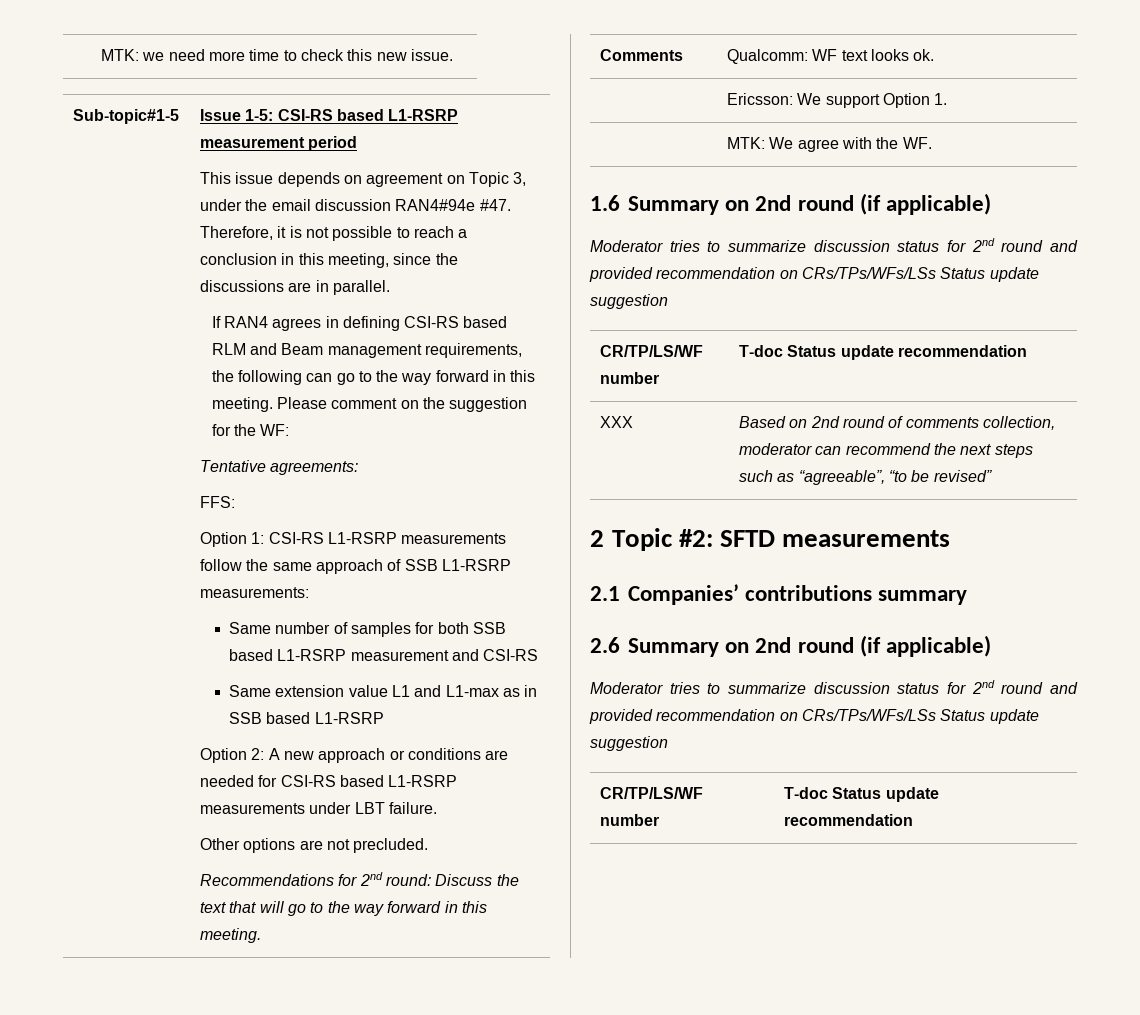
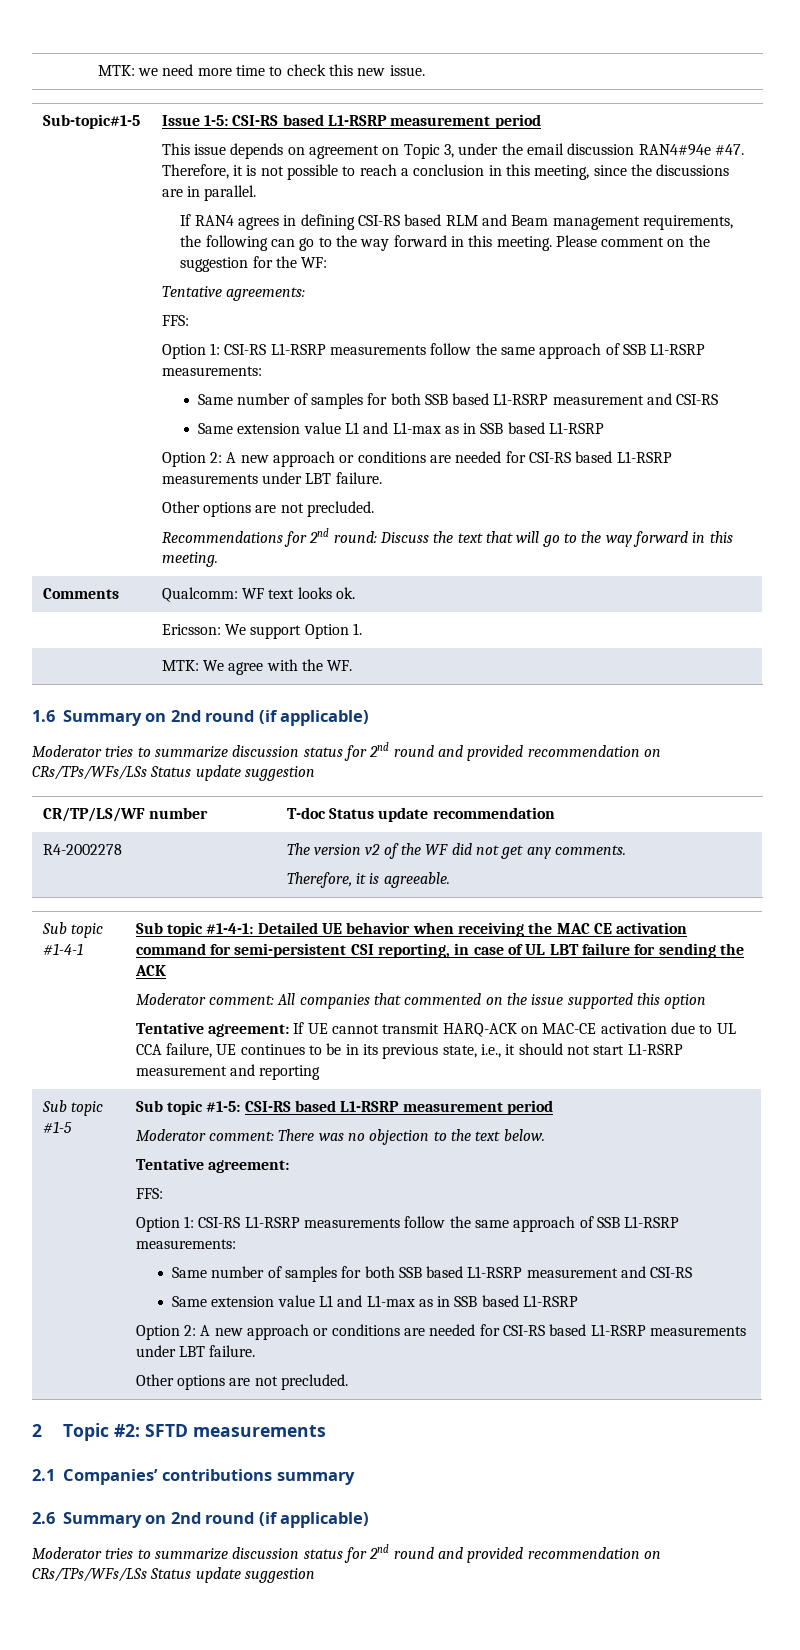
[600,416,634,428] [739,416,1056,430] [739,443,1033,458] [739,470,992,485] XXX | Based on 2nd round of comments collection, moderator can recommend the next steps such as “agreeable”, “to be revised” -> [42,844,122,855] [286,843,626,859] [286,872,450,888] [41,922,104,938] [42,943,83,955] [135,922,688,937] [135,943,744,958] [134,965,166,976] [135,993,707,1009] [135,1022,736,1037] [135,1043,683,1059] [135,1064,321,1080] [41,1100,104,1116] [42,1121,72,1133] [135,1100,553,1115] [135,1129,545,1145] [135,1158,290,1173] [135,1188,163,1199] [135,1216,680,1232] [135,1239,236,1249] [171,1266,693,1282] [171,1295,579,1307] [135,1324,746,1340] [135,1345,256,1357] [135,1374,348,1390] R4-2002278 | The version v2 of the WF did not get any comments. // Therefore, it is agreeable. // Sub topic #1-4-1 | Sub topic #1-4-1: Detailed UE behavior when receiving the MAC CE activation command for semi-persistent CSI reporting, in case of UL LBT failure for sending the ACK // Moderator comment: All companies that commented on the issue supported this option // Tentative agreement: If UE cannot transmit HARQ-ACK on MAC-CE activation due to UL CCA failure, UE continues to be in its previous state, i.e., it should not start L1-RSRP measurement and reporting // Sub topic #1-5 | Sub topic #1-5: CSI-RS based L1-RSRP measurement period // Moderator comment: There was no objection to the text below. // Tentative agreement: // FFS: // Option 1: CSI-RS L1-RSRP measurements follow the same approach of SSB L1-RSRP measurements: // Same number of samples for both SSB based L1-RSRP measurement and CSI-RS // Same extension value L1 and L1-max as in SSB based L1-RSRP // Option 2: A new approach or conditions are needed for CSI-RS based L1-RSRP measurements under LBT failure. // Other options are not precluded.
[600,787,704,799] [600,814,660,826] [784,787,939,802] [784,814,914,826] // CR/TP/LS/WF number | T-doc Status update recommendation -> (315, 1575) none

